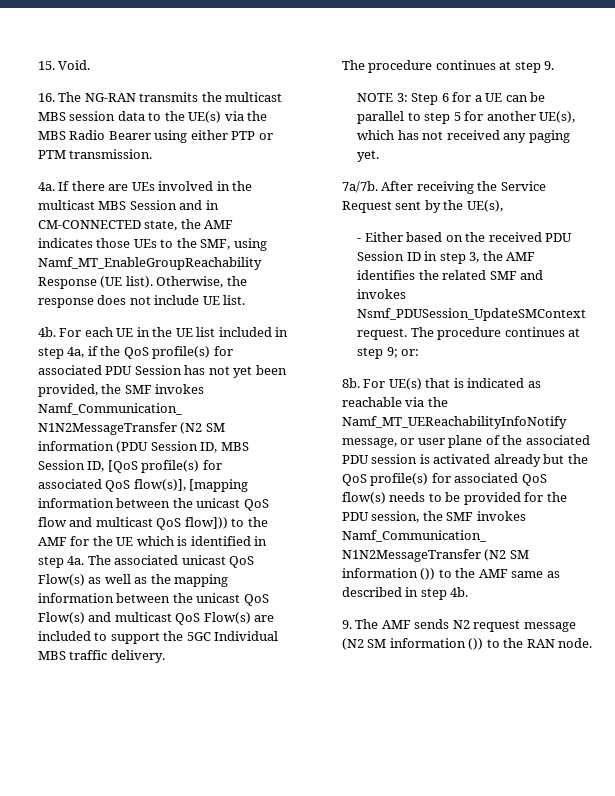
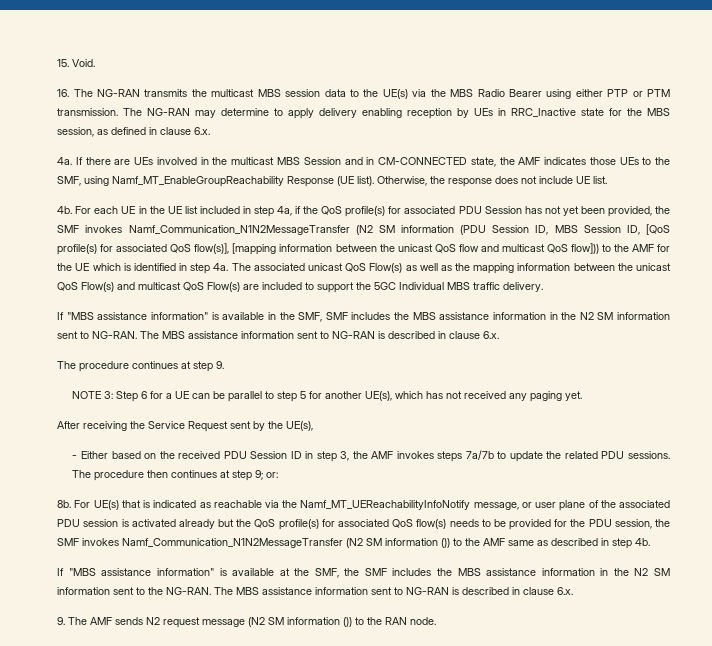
(153, 154) none -> [123,108,671,119] [57,127,211,137] The NG-RAN may determine to apply delivery enabling reception by UEs in RRC_Inactive state for the MBS session, as defined in clause 6.x.
(165, 656) none -> [57,312,670,322] [57,331,500,339] // If "MBS assistance information" is available in the SMF, SMF includes the MBS assistance information in the N2 SM information sent to NG-RAN. The MBS assistance information sent to NG-RAN is described in clause 6.x.
[341,181,378,193] 7a/7b. -> (583, 396) none
[357,270,544,280] [357,289,407,299] [357,308,587,321] [357,327,502,340] identifies the related SMF and invokes Nsmf_PDUSession_UpdateSMContext request. The procedure -> [396,450,670,462] [72,470,169,481] invokes steps 7a/7b to update the related PDU sessions. The procedure then
(469, 592) none -> [57,568,671,578] [57,587,574,595] // If "MBS assistance information" is available at the SMF, the SMF includes the MBS assistance information in the N2 SM information sent to the NG-RAN. The MBS assistance information sent to NG-RAN is described in clause 6.x.

